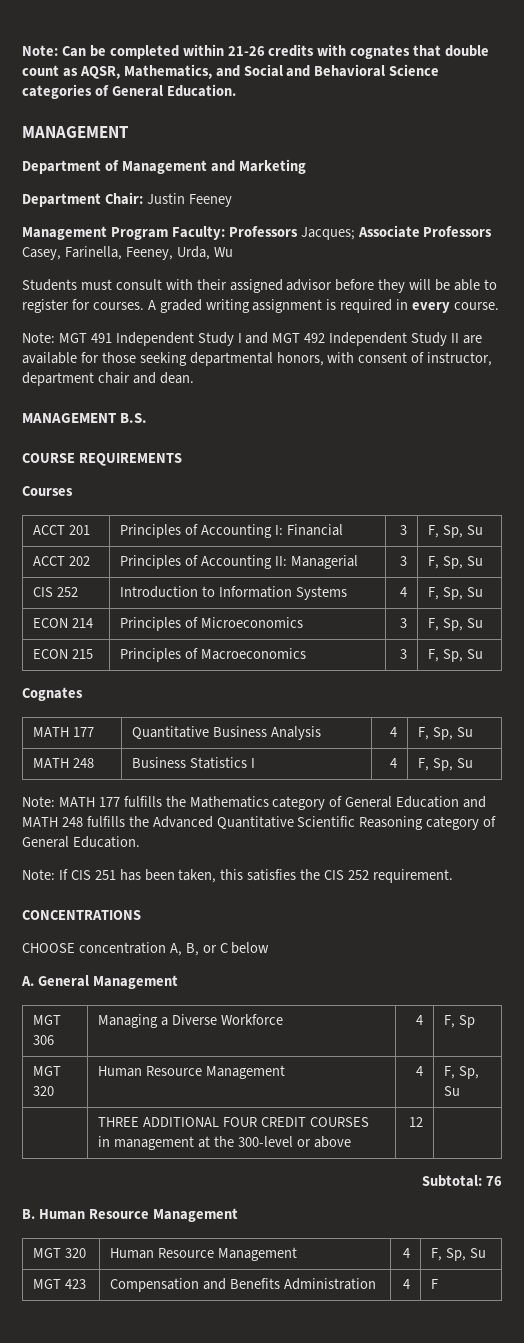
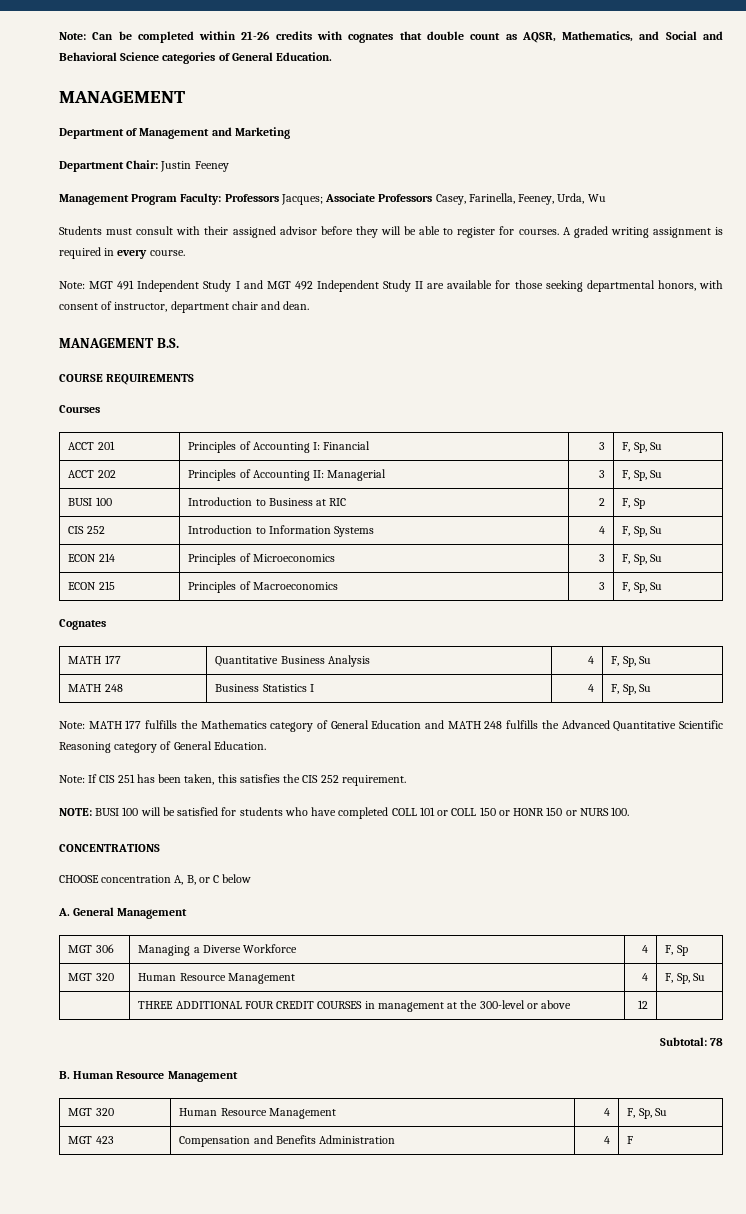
(484, 561) none -> [68,497,112,506] [188,497,347,506] [598,498,605,506] [622,498,645,509] // BUSI 100 | Introduction to Business at RIC | 2 | F, Sp
(453, 876) none -> [59,807,630,819] // NOTE: BUSI 100 will be satisfied for students who have completed COLL 101 or COLL 150 or HONR 150 or NURS 100.
[486,1176,503,1186] 76 -> [710,1038,723,1046] 78

